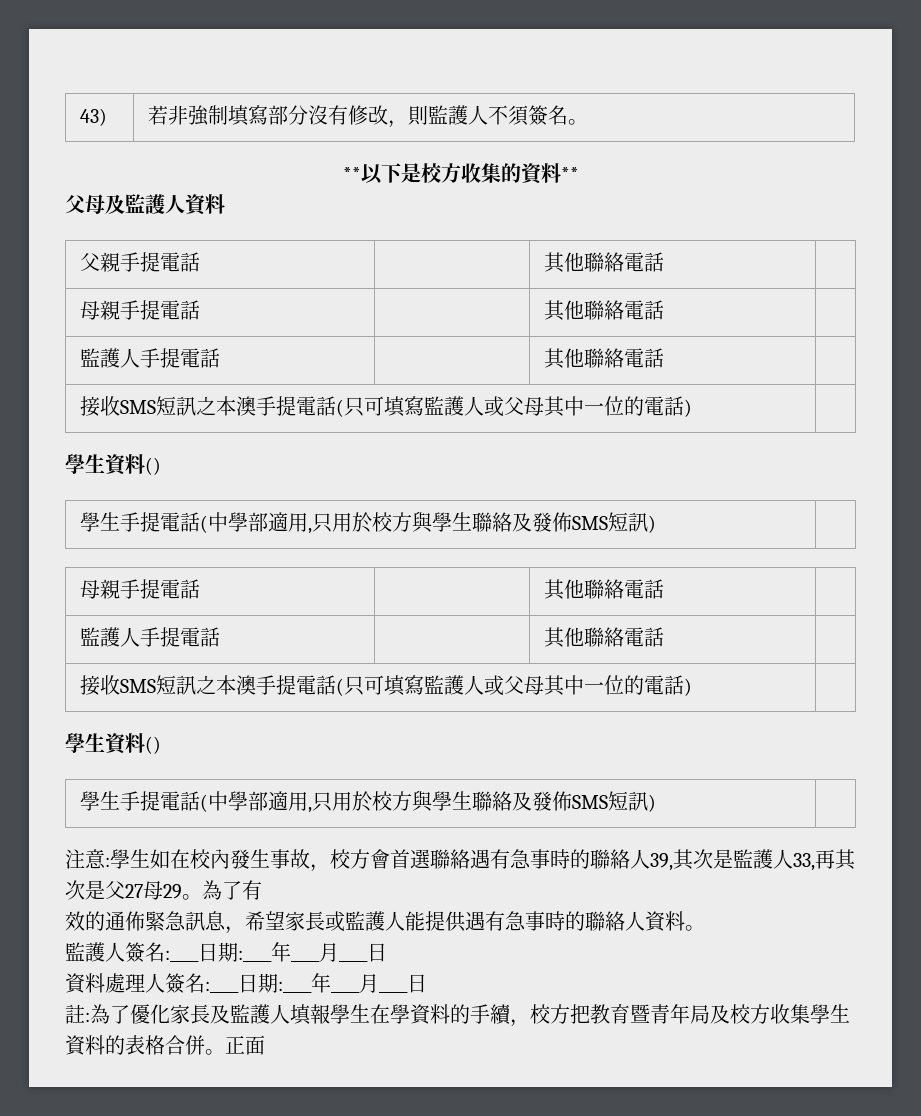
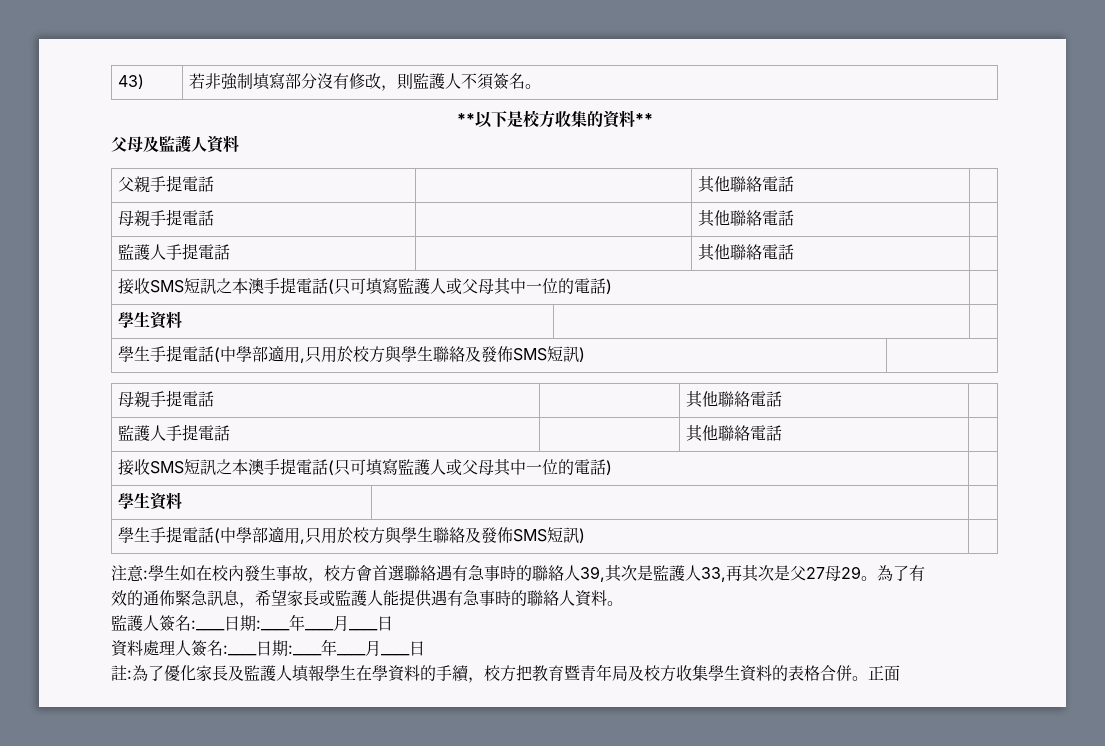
[64,454,161,476] // 學生資料() -> [117,311,183,329] // 學生資料 | |
[64,733,161,755] // 學生資料() -> [117,492,183,510] // 學生資料 | |

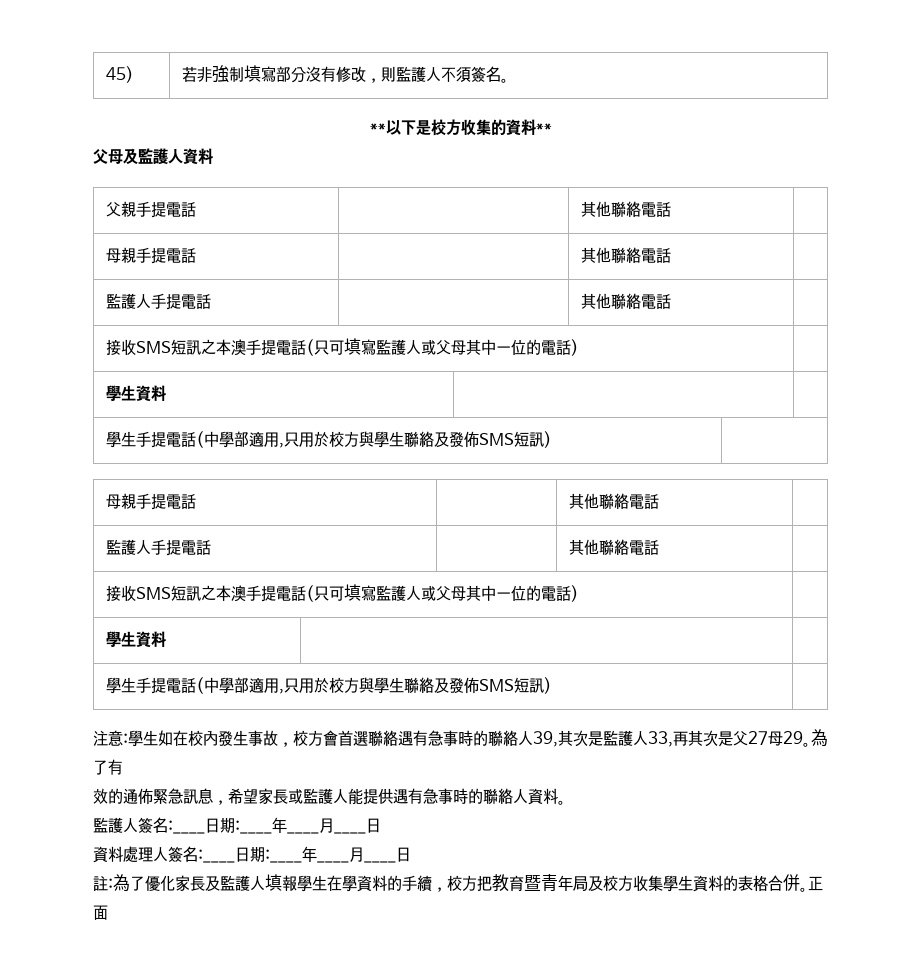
[118,74,145,89] 43) -> [105,66,134,83] 45)

